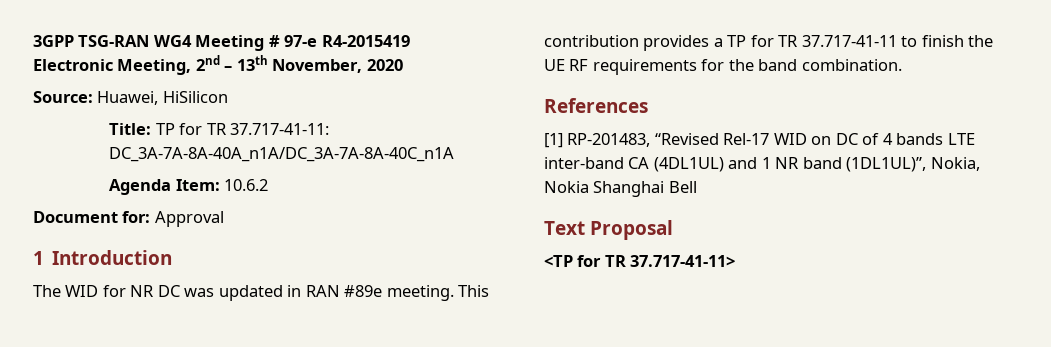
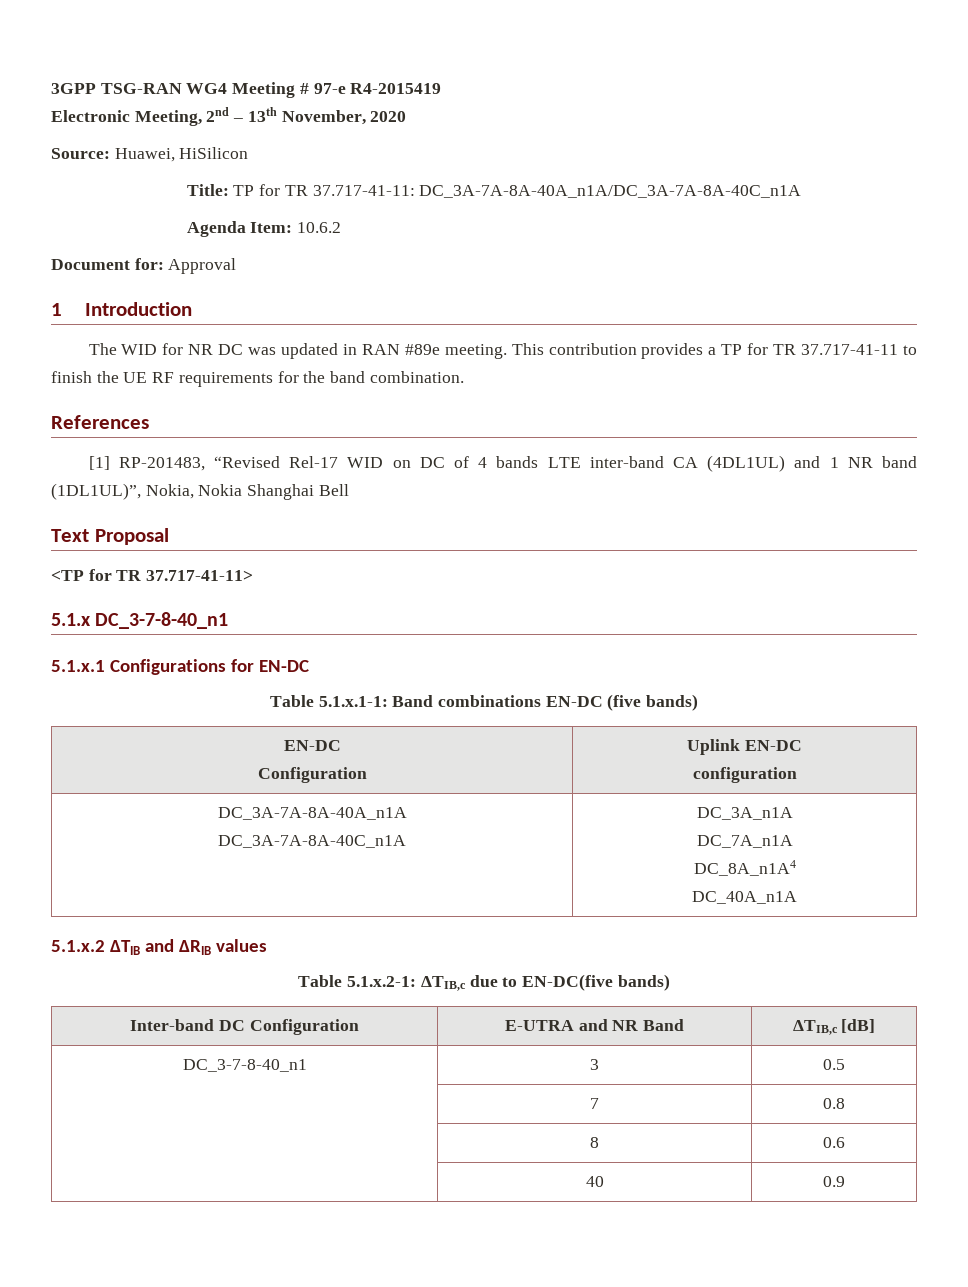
(736, 261) none -> [51,612,229,629] [51,659,309,675] [269,694,699,711] [283,740,341,751] [257,767,367,783] [687,739,802,755] [692,767,797,783] [217,807,407,820] [218,835,406,848] [696,807,793,820] [696,835,793,848] [693,860,796,876] [692,891,797,904] [51,939,267,955] [298,974,670,991] [130,1019,359,1035] [504,1019,685,1031] [792,1019,876,1035] [182,1059,307,1072] [590,1059,599,1070] [823,1059,845,1070] [590,1098,599,1109] [823,1098,845,1109] [590,1137,599,1148] [823,1137,845,1148] [585,1176,604,1187] [823,1176,845,1187] // 5.1.x DC_3-7-8-40_n1 // 5.1.x.1 Configurations for EN-DC // Table 5.1.x.1-1: Band combinations EN-DC (five bands) // EN-DC // Configuration | Uplink EN-DC // configuration // DC_3A-7A-8A-40A_n1A // DC_3A-7A-8A-40C_n1A | DC_3A_n1A // DC_7A_n1A // DC_8A_n1A4 // DC_40A_n1A // 5.1.x.2 ∆TIB and ∆RIB values // Table 5.1.x.2-1: ΔTIB,c due to EN-DC(five bands) // Inter-band DC Configuration | E-UTRA and NR Band | ΔTIB,c [dB] // DC_3-7-8-40_n1 | 3 | 0.5 // | 7 | 0.8 // | 8 | 0.6 // | 40 | 0.9

